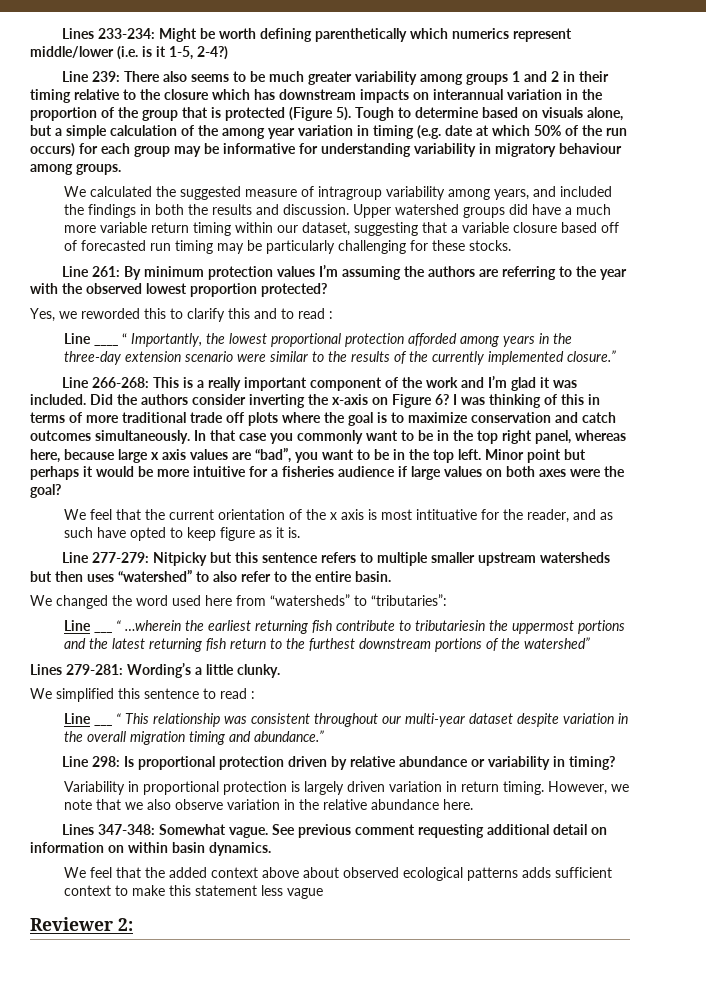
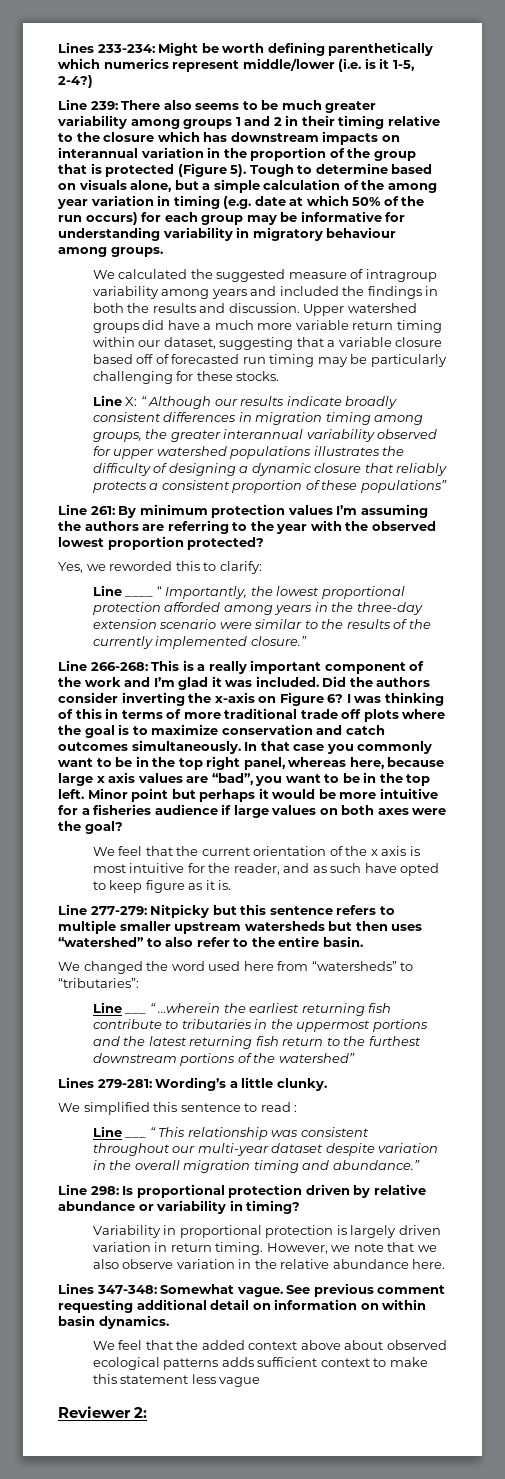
[493,189,529,200] years, -> [211,289,247,299] years
(511, 245) none -> [92,395,398,409] [92,412,424,425] [92,429,438,442] [92,446,405,459] [92,463,448,476] [92,480,447,493] // Line X: “ Although our results indicate broadly consistent differences in migration timing among groups, the greater interannual variability observed for upper watershed populations illustrates the difficulty of designing a dynamic closure that reliably protects a consistent proportion of these populations”
[187,308,333,322] clarify this and to read : -> [219,561,262,574] clarify:
[415,509,477,520] intituative -> [129,863,185,873] intuitive
[414,620,485,631] tributariesin -> [181,1019,268,1029] tributaries in

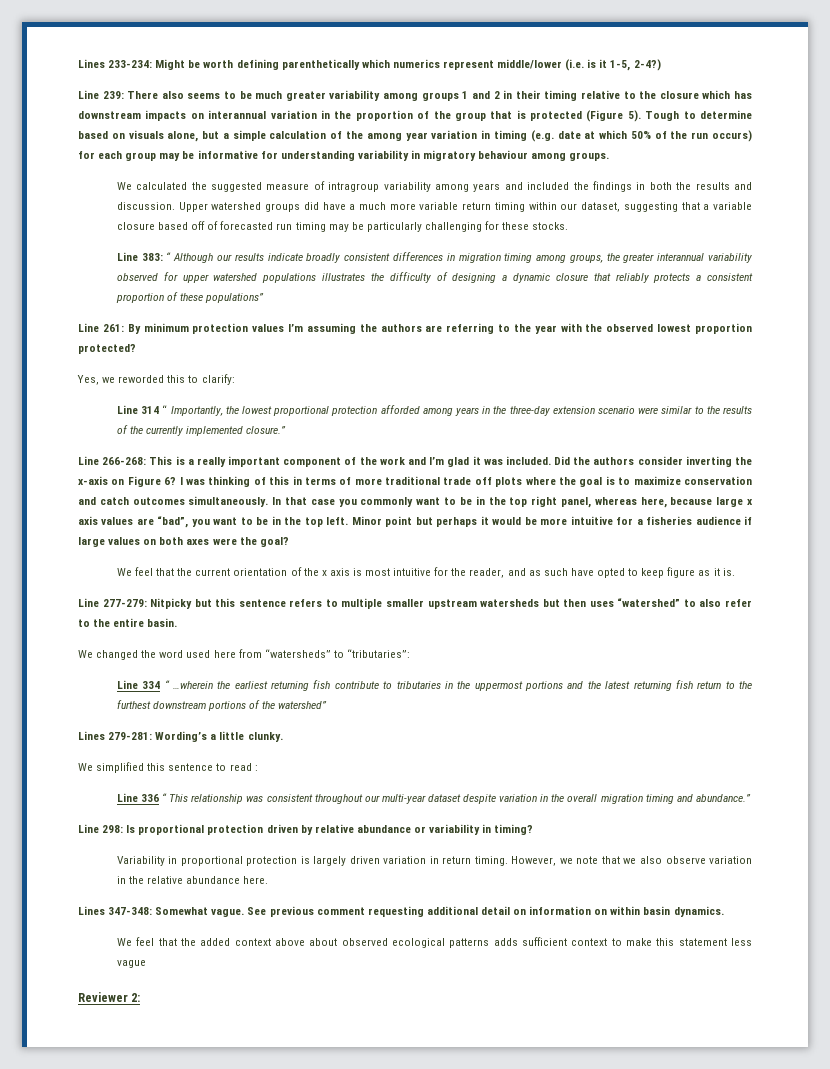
[125,397,138,406] X: -> [141,253,163,261] 383:
[125,596,154,597] ____ -> [141,406,160,414] 314
[125,1013,147,1014] ___ -> [142,681,161,689] 334
[125,1137,147,1138] ___ -> [141,794,160,802] 336

